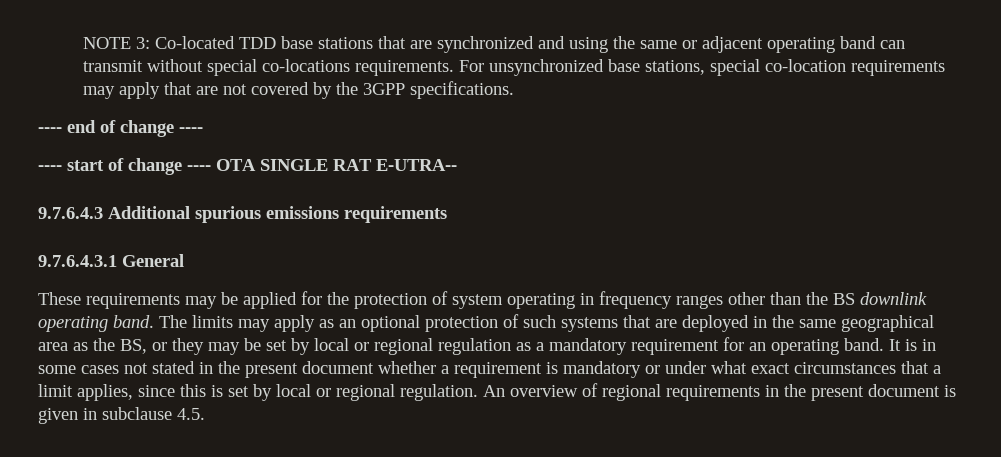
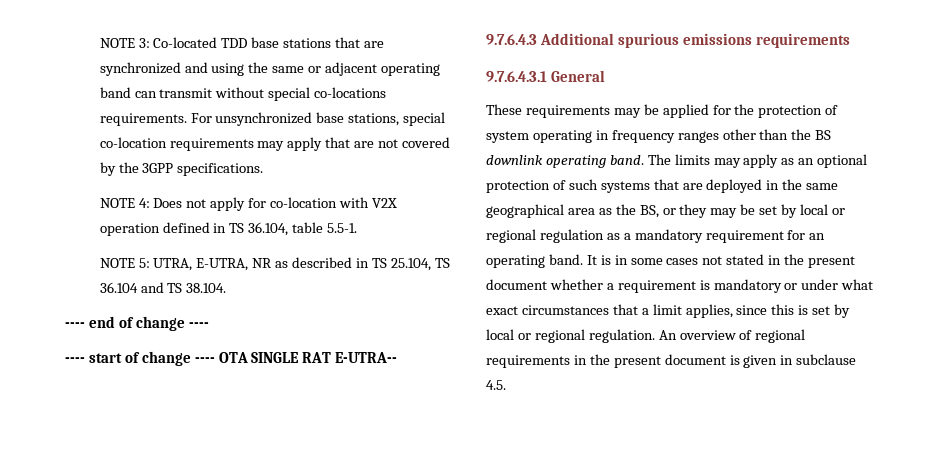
(514, 90) none -> [99,197,397,211] [99,222,358,236] [99,257,450,271] [99,282,227,293] // NOTE 4: Does not apply for co-location with V2X operation defined in TS 36.104, table 5.5-1. // NOTE 5: UTRA, E-UTRA, NR as described in TS 25.104, TS 36.104 and TS 38.104.

